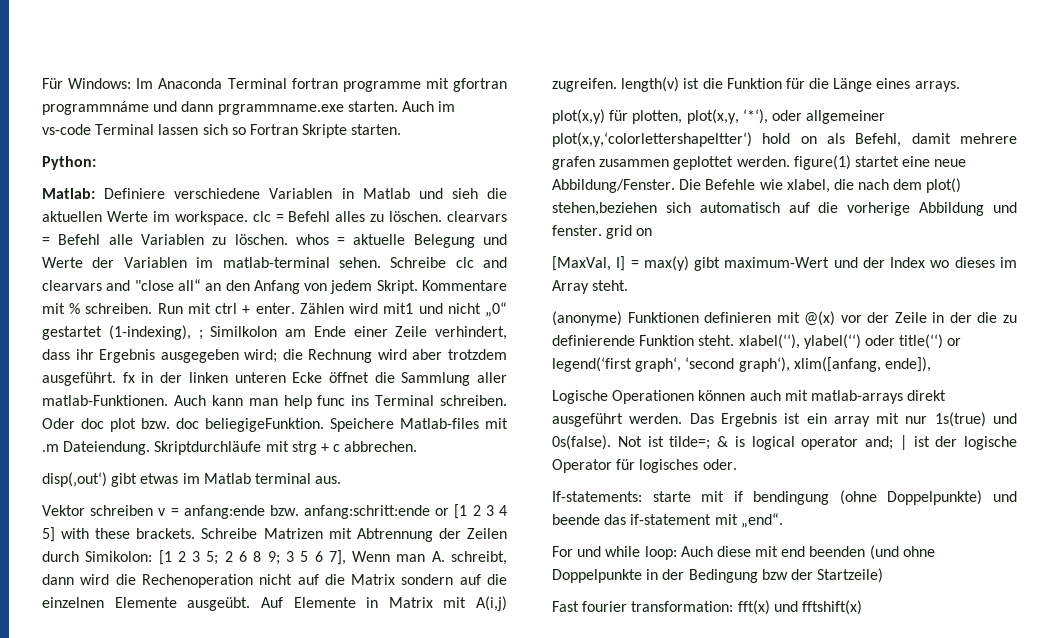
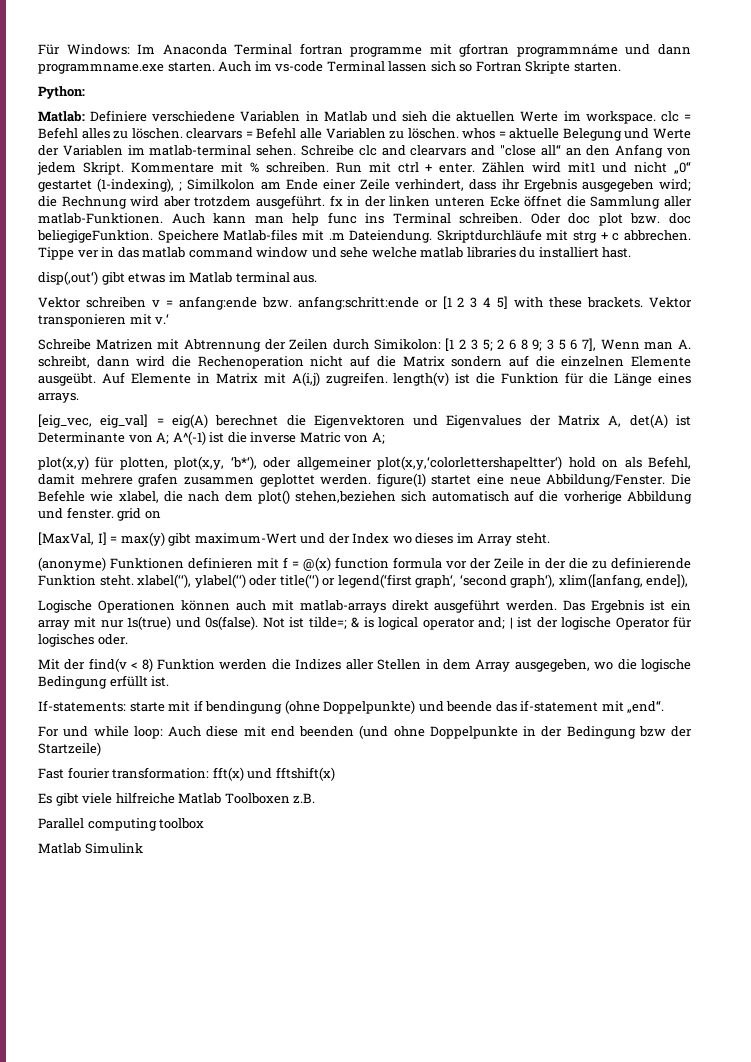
[217,104,344,115] prgrammname.exe -> [38,64,164,74] programmname.exe
(418, 446) none -> [38,247,632,260] Tippe ver in das matlab command window und sehe welche matlab libraries du installiert hast.
(196, 533) none -> [649,297,692,308] [38,313,170,327] Vektor transponieren mit v.‘ //
(960, 86) none -> [38,414,691,428] [38,431,385,445] // [eig_vec, eig_val] = eig(A) berechnet die Eigenvektoren und Eigenvalues der Matrix A, det(A) ist Determinante von A; A^(-1) ist die inverse Matric von A;
[742,109,768,124] ‘*‘), -> [230,456,257,470] ‘b*‘),
[804,311,836,326] @(x) -> [283,557,442,571] f = @(x) function formula
(737, 464) none -> [38,658,692,672] [38,675,170,689] // Mit der find(v < 8) Funktion werden die Indizes aller Stellen in dem Array ausgegeben, wo die logische Bedingung erfüllt ist.
(862, 607) none -> [38,792,316,806] [38,818,205,831] [38,843,143,854] // Es gibt viele hilfreiche Matlab Toolboxen z.B. // Parallel computing toolbox // Matlab Simulink

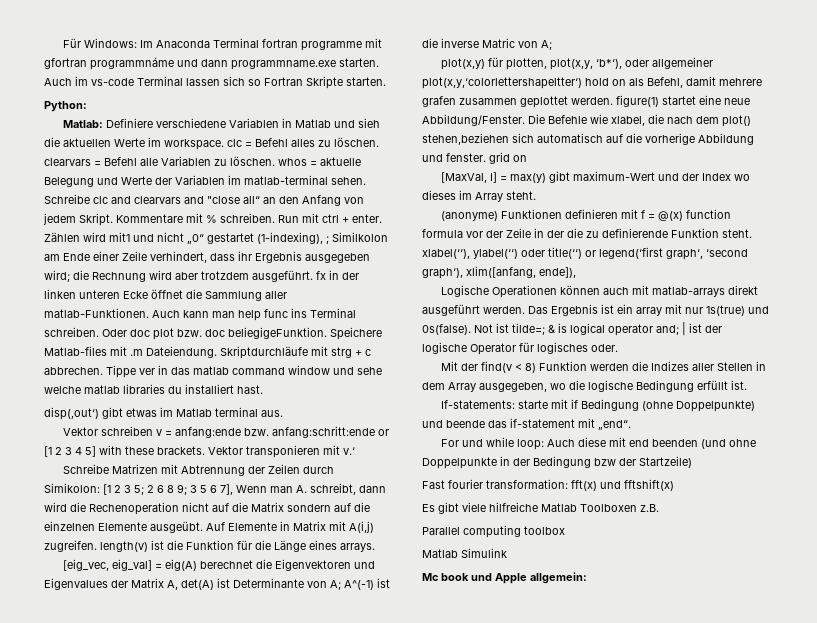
[205,701,283,714] bendingung -> [581,399,640,411] Bedingung
(143, 848) none -> [422,572,587,584] // Mc book und Apple allgemein:

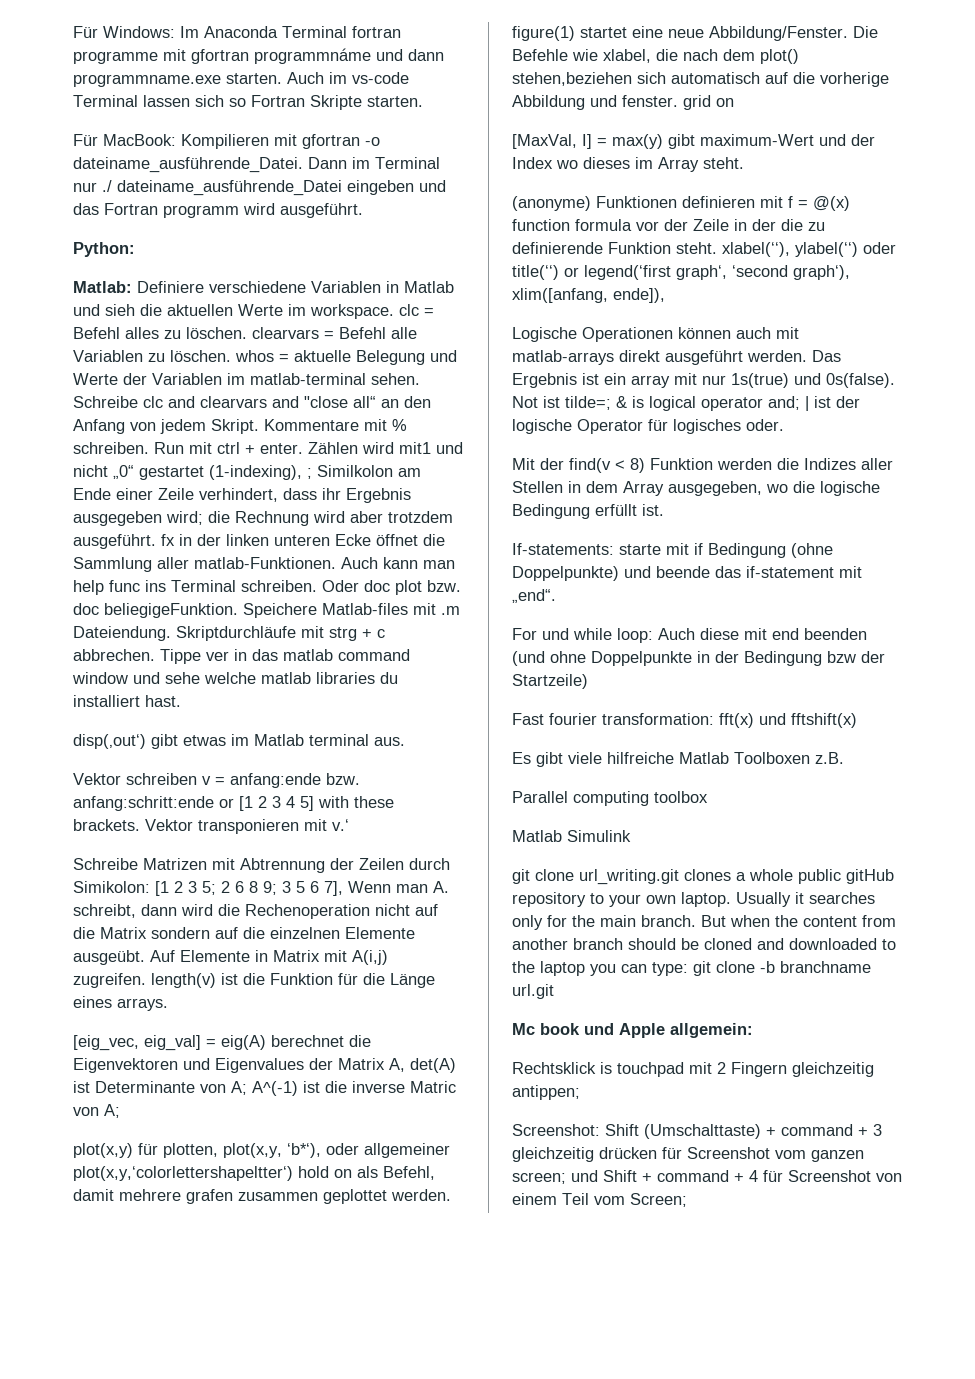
(386, 81) none -> [73,134,380,149] [73,157,440,173] [73,180,446,196] [73,203,363,218] // Für MacBook: Kompilieren mit gfortran -o dateiname_ausführende_Datei. Dann im Terminal nur ./ dateiname_ausführende_Datei eingeben und das Fortran programm wird ausgeführt.
(507, 553) none -> [512,869,894,885] [512,892,875,907] [512,915,896,930] [512,938,896,950] [512,961,871,976] [512,984,554,999] // git clone url_writing.git clones a whole public gitHub repository to your own laptop. Usually it searches only for the main branch. But when the content from another branch should be cloned and downloaded to the laptop you can type: git clone -b branchname url.git
(587, 578) none -> [512,1062,874,1077] [512,1085,580,1100] [512,1124,882,1139] [512,1147,864,1162] [512,1170,902,1184] [512,1193,687,1207] // Rechtsklick is touchpad mit 2 Fingern gleichzeitig antippen; // Screenshot: Shift (Umschalttaste) + command + 3 gleichzeitig drücken für Screenshot vom ganzen screen; und Shift + command + 4 für Screenshot von einem Teil vom Screen;

